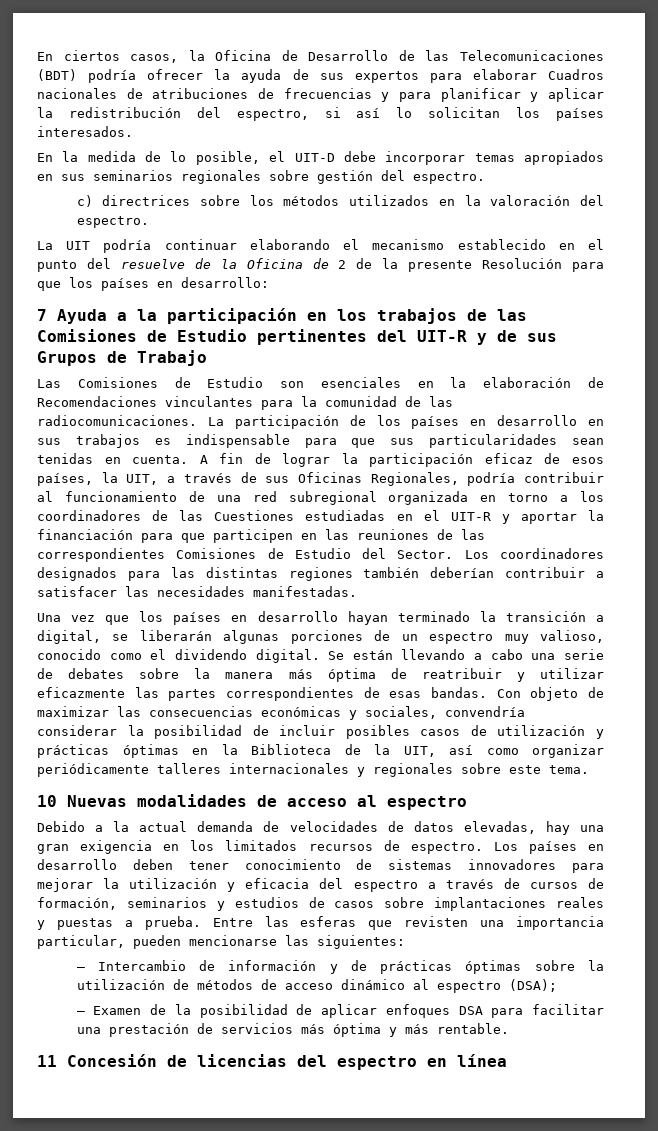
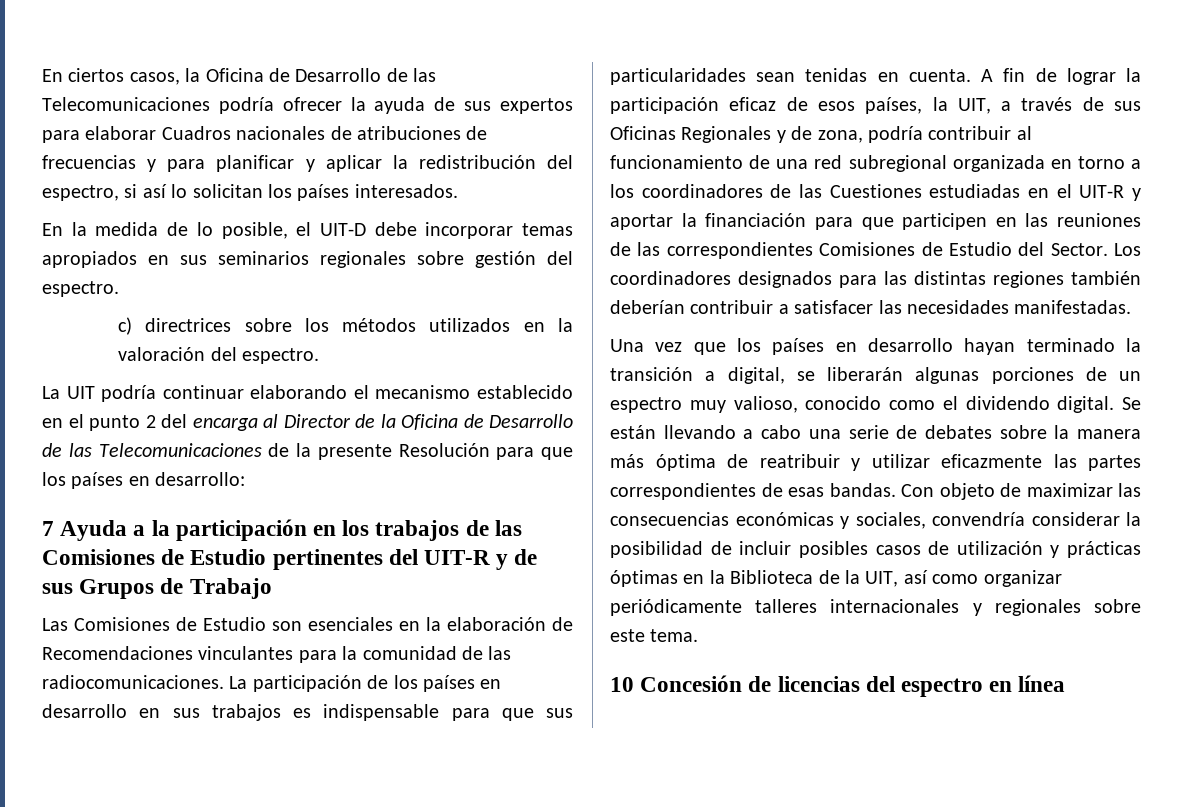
[37,69,77,81] (BDT) -> (210, 104) none
[86,258,347,269] del resuelve de la Oficina de 2 -> [145,414,573,431] [42,443,262,457] 2 del encarga al Director de la Oficina de Desarrollo de las Telecomunicaciones
[370,472,459,486] Regionales, -> [681,126,863,143] Regionales y de zona,
[67,794,467,810] [37,821,604,835] [37,840,605,854] [37,859,604,873] [37,878,604,892] [37,897,604,911] [37,916,604,930] [37,935,405,949] [76,960,604,974] [76,979,557,993] [76,1004,605,1018] [76,1023,509,1037] [37,1055,57,1067] Nuevas modalidades de acceso al espectro // Debido a la actual demanda de velocidades de datos elevadas, hay una gran exigencia en los limitados recursos de espectro. Los países en desarrollo deben tener conocimiento de sistemas innovadores para mejorar la utilización y eficacia del espectro a través de cursos de formación, seminarios y estudios de casos sobre implantaciones reales y puestas a prueba. Entre las esferas que revisten una importancia particular, pueden mencionarse las siguientes: // – Intercambio de información y de prácticas óptimas sobre la utilización de métodos de acceso dinámico al espectro (DSA); // – Examen de la posibilidad de aplicar enfoques DSA para facilitar una prestación de servicios más óptima y más rentable. // 11 -> (634, 684) none

